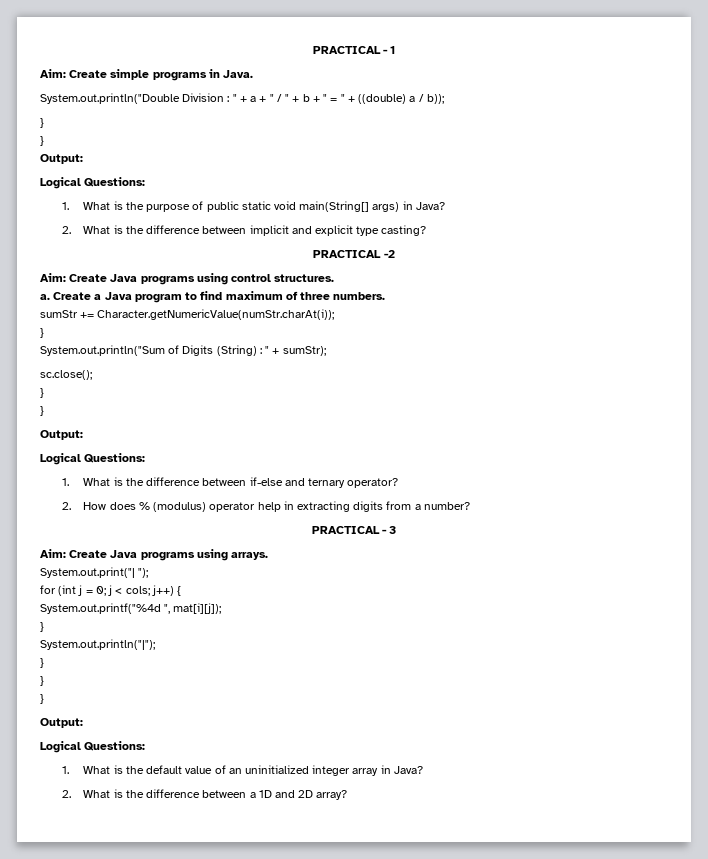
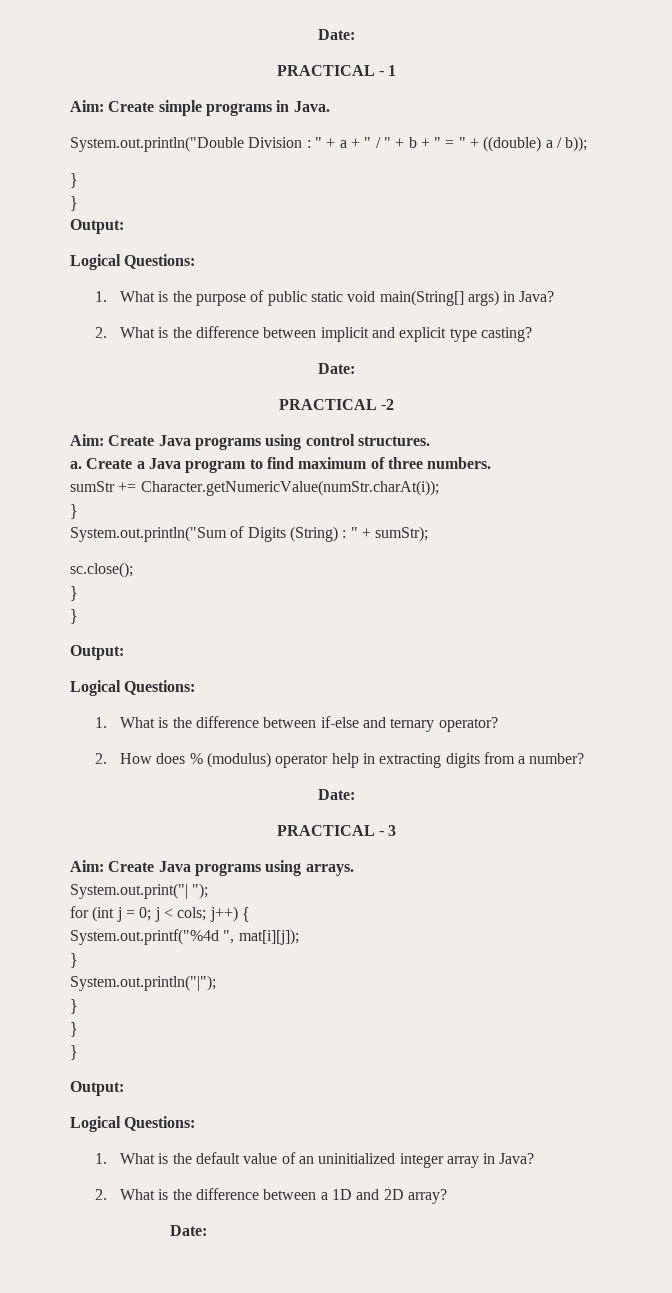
(312, 50) none -> [318,29,355,40] Date: //
(427, 230) none -> [318,363,355,374] // Date:
(470, 506) none -> [318,789,355,800] // Date:
(348, 795) none -> [169,1225,207,1236] // Date:

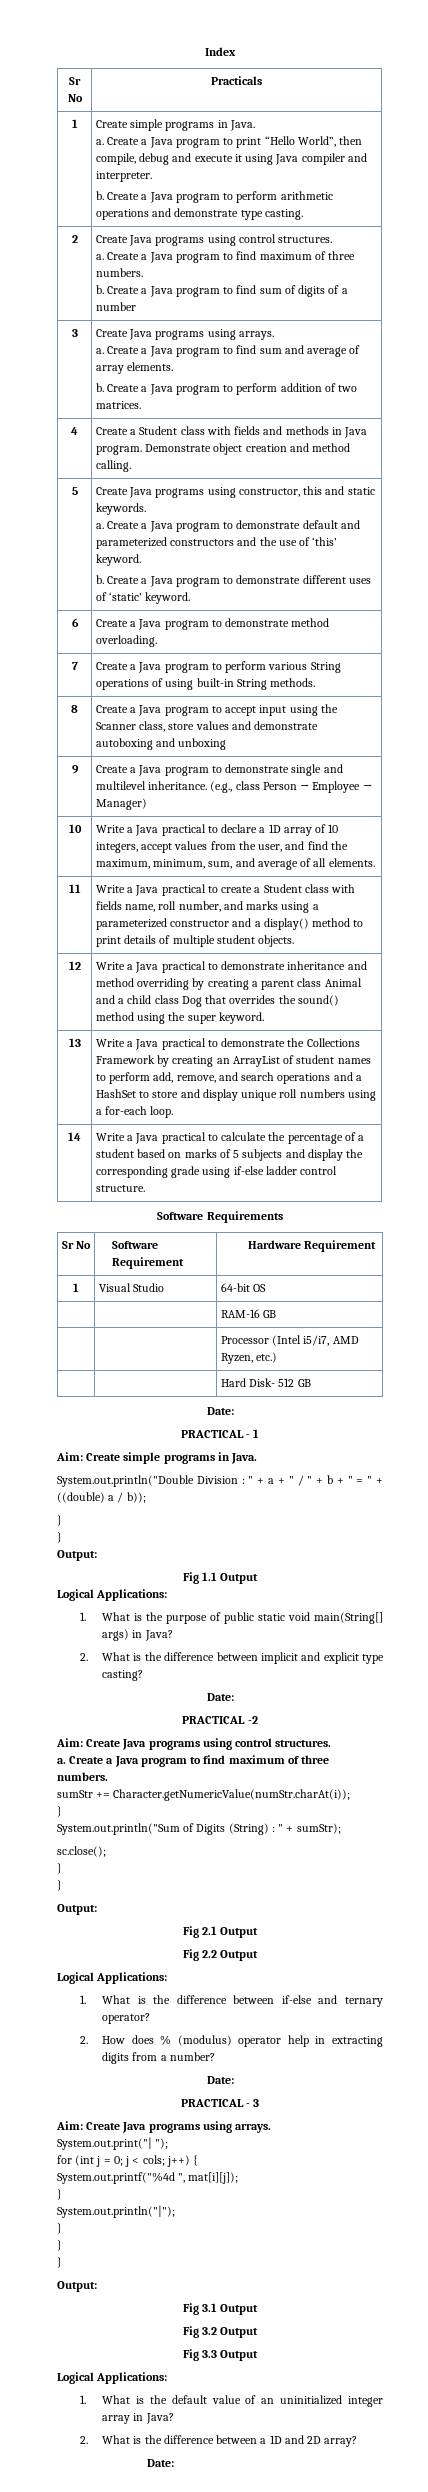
(318, 34) none -> [205,47,236,56] [69,77,81,85] [67,94,83,102] [211,76,262,85] [71,119,78,128] [95,119,255,131] [95,136,363,148] [95,153,367,165] [95,171,152,182] [95,191,333,203] [95,208,303,220] [71,235,78,243] [95,234,333,246] [95,251,356,263] [95,268,143,277] [95,285,348,297] [95,302,136,311] [71,329,78,337] [95,329,274,340] [95,345,361,357] [95,362,174,374] [95,383,358,395] [95,401,141,409] [71,427,78,435] [95,426,368,438] [95,443,351,455] [95,460,131,472] [71,487,78,495] [95,486,375,498] [95,503,146,515] [95,520,360,532] [95,537,338,549] [95,554,141,566] [95,575,371,587] [95,592,191,604] [71,618,79,627] [95,618,330,630] [95,635,157,647] [71,662,78,670] [95,661,341,673] [95,678,316,690] [71,705,78,713] [95,704,338,716] [95,721,319,732] [95,738,227,750] [71,765,79,774] [95,764,343,776] [95,781,372,793] [95,798,147,810] [68,824,82,833] [95,824,339,836] [95,841,348,853] [95,858,375,870] [68,884,81,893] [95,884,356,896] [95,901,319,913] [95,918,364,930] [95,935,295,947] [68,961,81,970] [95,961,367,973] [95,978,362,990] [95,995,339,1007] [95,1012,264,1024] [68,1038,81,1047] [95,1038,360,1050] [95,1055,371,1067] [95,1072,362,1084] [95,1089,376,1101] [95,1106,174,1118] [68,1132,81,1141] [95,1132,365,1144] [95,1149,364,1161] [95,1166,338,1178] [95,1185,145,1192] [157,1211,283,1223] [61,1241,92,1249] [112,1241,159,1249] [112,1257,185,1269] [247,1240,377,1252] [73,1283,79,1292] [98,1283,165,1292] [220,1283,267,1292] [220,1309,277,1318] [220,1335,359,1346] [220,1352,278,1364] [220,1378,311,1387] Index // Sr No | Practicals // 1 | Create simple programs in Java. // a. Create a Java program to print “Hello World”, then compile, debug and execute it using Java compiler and interpreter. // b. Create a Java program to perform arithmetic operations and demonstrate type casting. // 2 | Create Java programs using control structures. // a. Create a Java program to find maximum of three numbers. // b. Create a Java program to find sum of digits of a number // 3 | Create Java programs using arrays. // a. Create a Java program to find sum and average of array elements. // b. Create a Java program to perform addition of two matrices. // 4 | Create a Student class with fields and methods in Java program. Demonstrate object creation and method calling. // 5 | Create Java programs using constructor, this and static keywords. // a. Create a Java program to demonstrate default and parameterized constructors and the use of ‘this’ keyword. // b. Create a Java program to demonstrate different uses of ‘static’ keyword. // 6 | Create a Java program to demonstrate method overloading. // 7 | Create a Java program to perform various String operations of using built-in String methods. // 8 | Create a Java program to accept input using the Scanner class, store values and demonstrate autoboxing and unboxing // 9 | Create a Java program to demonstrate single and multilevel inheritance. (e.g., class Person → Employee → Manager) // 10 | Write a Java practical to declare a 1D array of 10 integers, accept values from the user, and find the maximum, minimum, sum, and average of all elements. // 11 | Write a Java practical to create a Student class with fields name, roll number, and marks using a parameterized constructor and a display() method to print details of multiple student objects. // 12 | Write a Java practical to demonstrate inheritance and method overriding by creating a parent class Animal and a child class Dog that overrides the sound() method using the super keyword. // 13 | Write a Java practical to demonstrate the Collections Framework by creating an ArrayList of student names to perform add, remove, and search operations and a HashSet to store and display unique roll numbers using a for-each loop. // 14 | Write a Java practical to calculate the percentage of a student based on marks of 5 subjects and display the corresponding grade using if-else ladder control structure. // Software Requirements // Sr No | Software Requirement | Hardware Requirement // 1 | Visual Studio | 64-bit OS // | | RAM-16 GB // | | Processor (Intel i5/i7, AMD Ryzen, etc.) // | | Hard Disk- 512 GB //
[70,254,196,270] // Logical Questions: -> [182,1572,259,1584] [57,1589,168,1601] // Fig 1.1 Output // Logical Applications:
[70,680,196,696] // Logical Questions: -> [182,1926,259,1938] [182,1949,259,1961] [57,1972,168,1984] // Fig 2.1 Output // Fig 2.2 Output // Logical Applications:
[70,1116,196,1132] // Logical Questions: -> [182,2303,259,2315] [182,2326,259,2338] [182,2349,259,2361] [57,2372,168,2384] // Fig 3.1 Output // Fig 3.2 Output // Fig 3.3 Output // Logical Applications:

